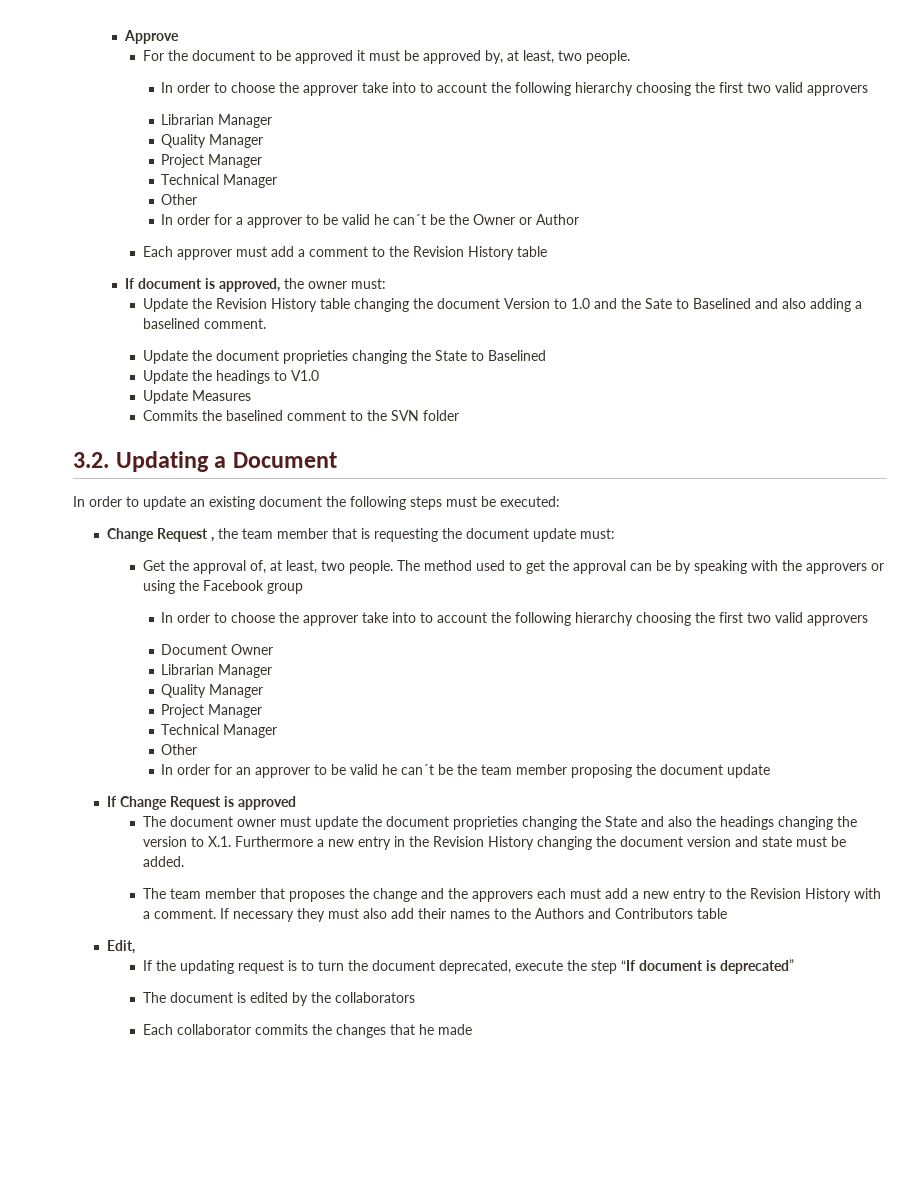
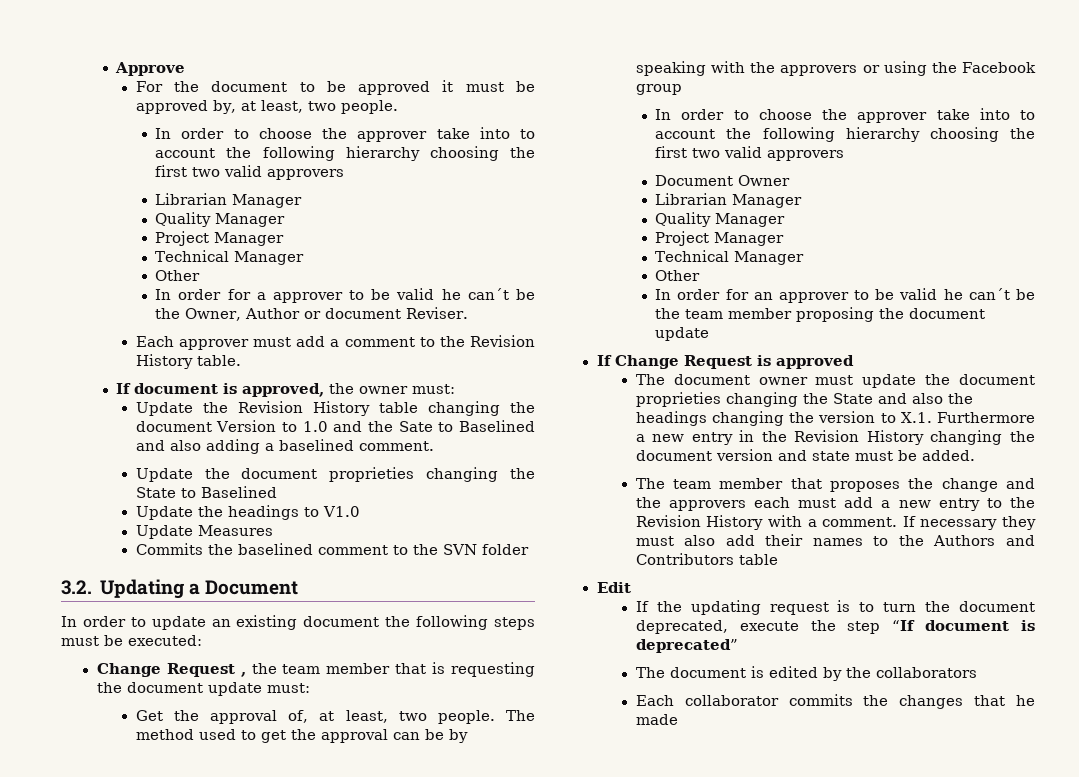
[473,214,580,225] Owner or Author -> [185,307,469,321] Owner, Author or document Reviser.
[516,246,547,257] table -> [196,355,241,366] table.
[106,940,135,954] Edit, -> [596,582,631,593] Edit

